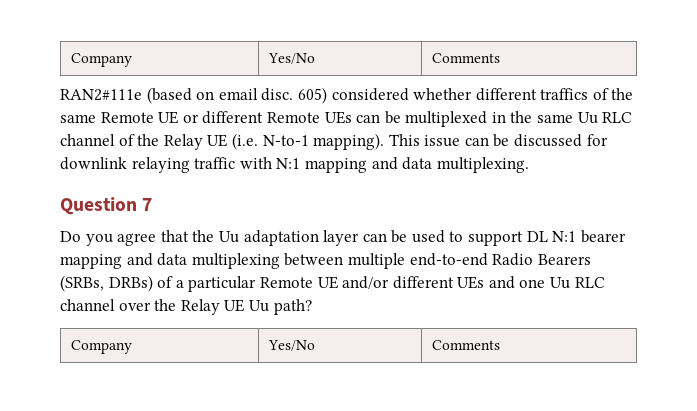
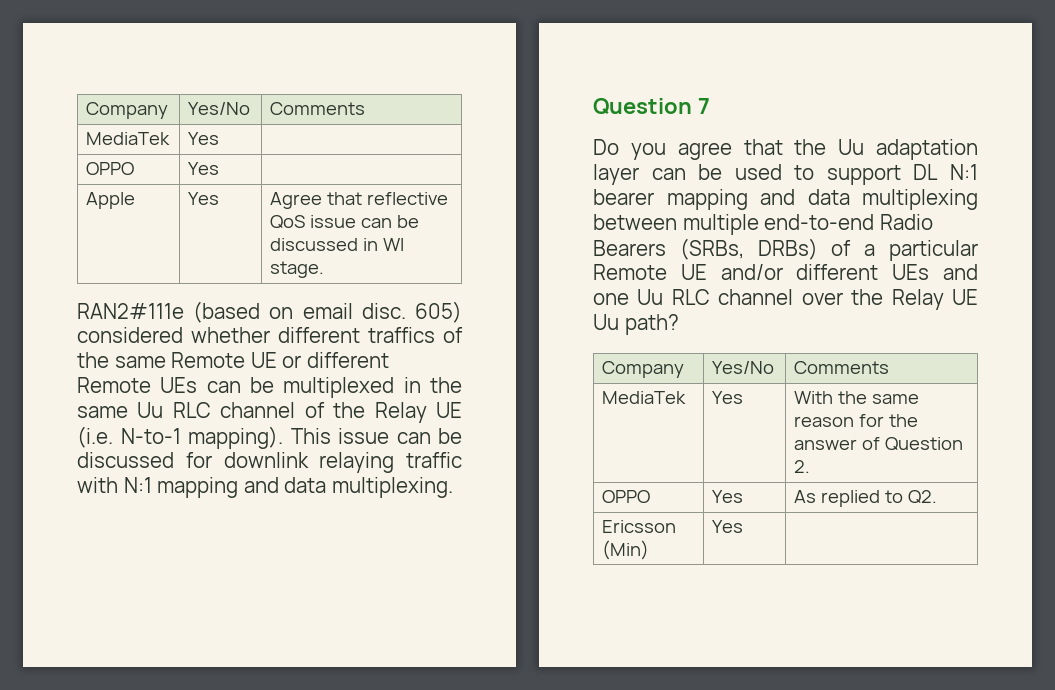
[70,53,132,67] [267,53,315,64] [431,53,500,63] Company | Yes/No | Comments -> [86,102,169,119] [188,102,251,115] [270,102,366,115] [86,132,171,145] [188,132,220,145] [86,162,135,175] [188,162,220,175] [86,192,136,209] [188,192,220,205] [270,192,449,209] [270,215,420,228] [270,238,405,251] [270,261,325,278] Company | Yes/No | Comments // MediaTek | Yes | // OPPO | Yes | // Apple | Yes | Agree that reflective QoS issue can be discussed in WI stage.
(500, 345) none -> [602,391,687,404] [712,391,744,404] [794,391,920,404] [794,414,919,427] [794,437,964,450] [794,460,811,473] [602,490,651,503] [712,490,744,503] [794,490,938,507] [602,520,677,533] [602,540,650,560] [712,520,744,533] // MediaTek | Yes | With the same reason for the answer of Question 2. // OPPO | Yes | As replied to Q2. // Ericsson (Min) | Yes |

